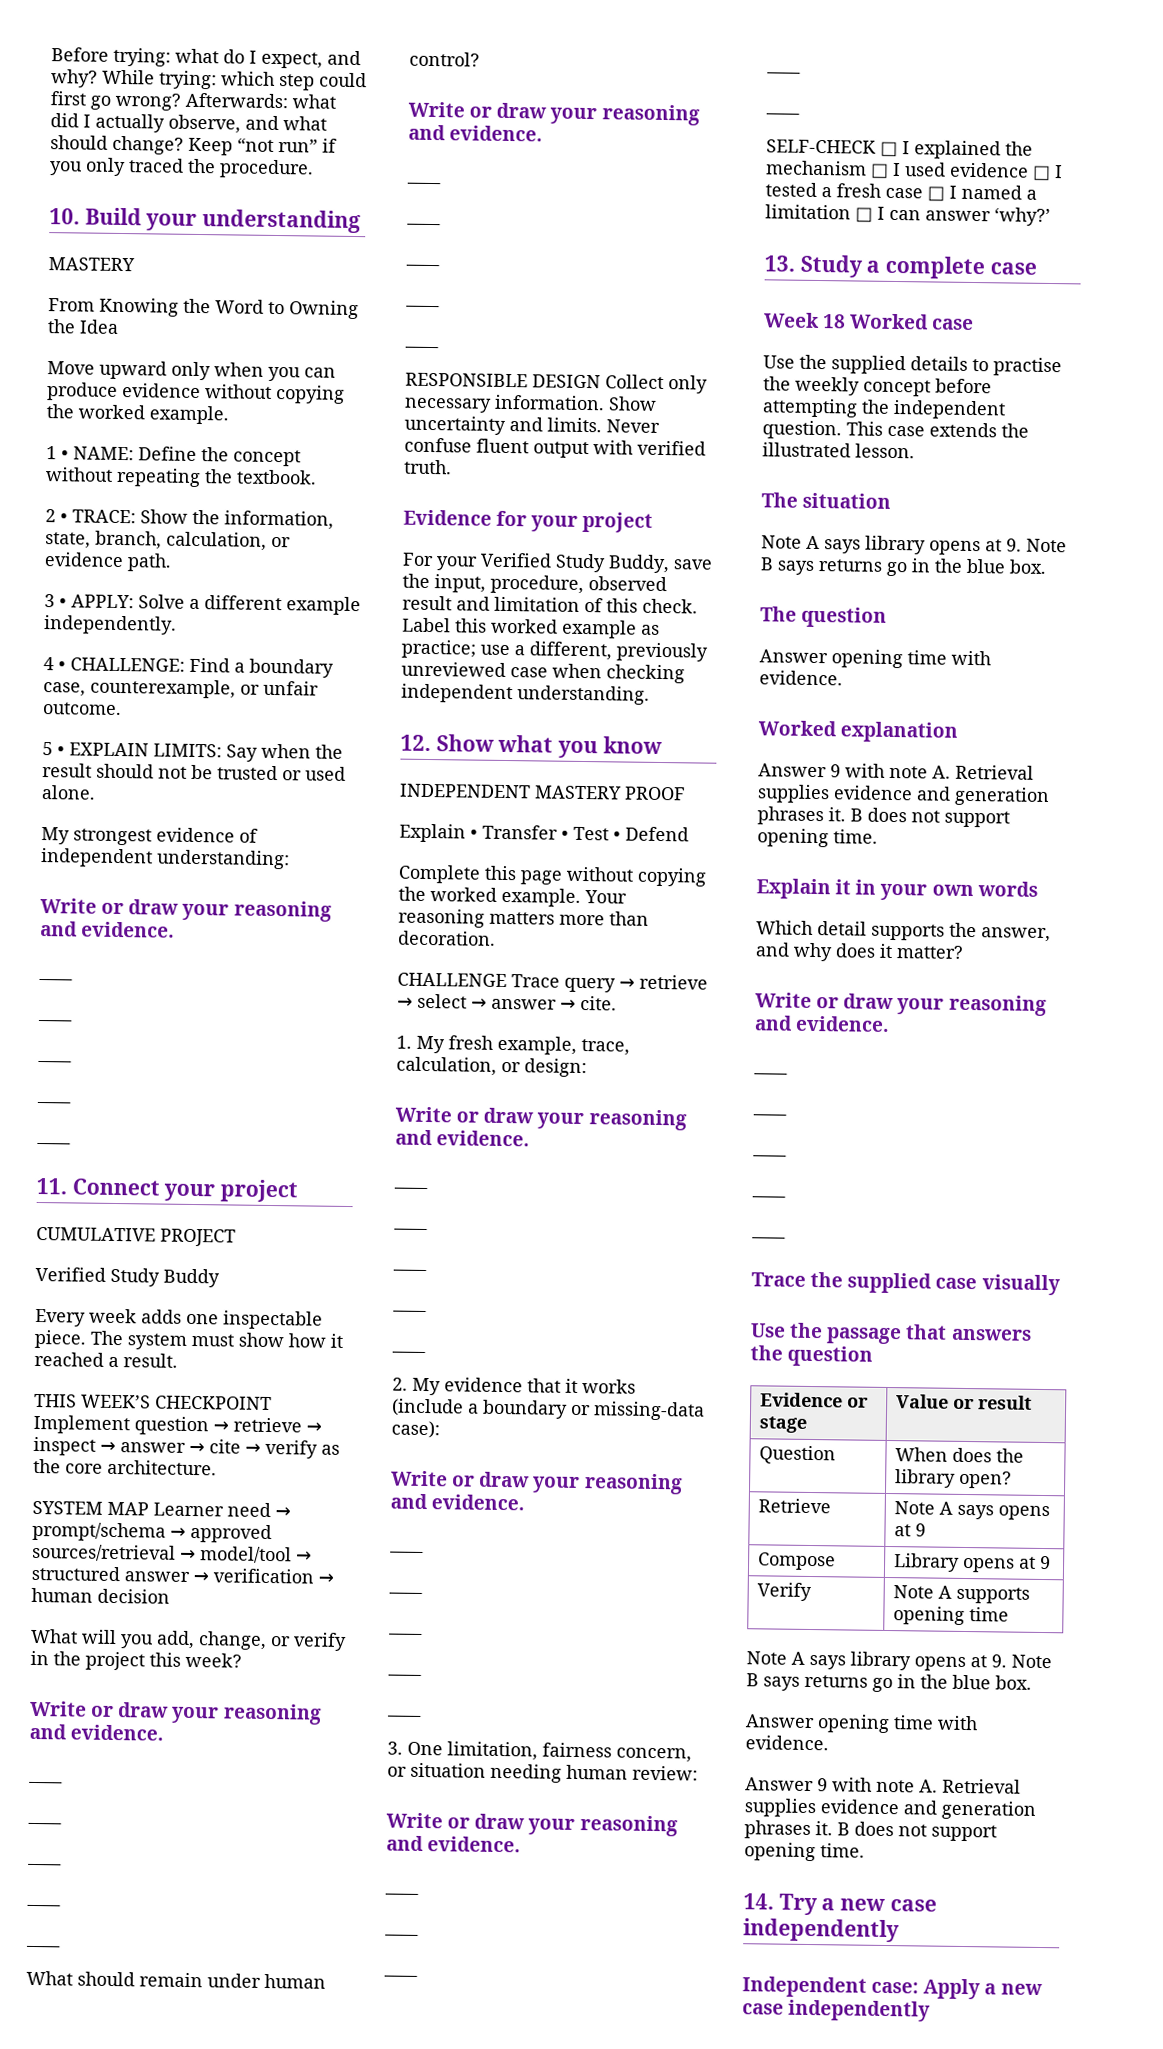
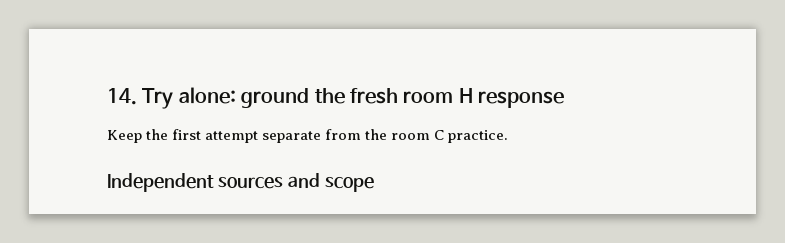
[51,47,361,69] [51,69,367,91] [50,91,336,111] [50,113,327,134] [50,135,337,156] [49,157,314,179] [49,207,362,234] [48,257,135,272] [48,297,359,320] [47,319,119,334] [47,360,336,382] [47,382,345,404] [46,404,229,425] [46,446,301,467] [45,467,317,488] [45,509,334,530] [45,530,291,551] [44,552,172,572] [44,594,361,616] [44,615,177,635] [43,657,334,678] [43,678,319,699] [42,702,122,716] [42,742,343,762] [42,763,346,781] [41,785,96,800] [41,827,258,846] [41,848,290,870] [40,898,332,922] [40,921,176,938] [38,976,73,981] [38,1017,73,1022] [37,1058,72,1063] [36,1099,71,1104] [36,1140,71,1145] [36,1177,299,1203] [36,1226,236,1247] [35,1266,220,1288] [35,1308,323,1330] [34,1329,343,1350] [34,1351,178,1368] [34,1393,272,1411] [33,1414,322,1436] [33,1436,340,1459] [33,1458,217,1476] [32,1500,291,1518] [32,1521,272,1544] [32,1543,312,1564] [31,1565,334,1584] [31,1587,170,1604] [30,1628,347,1652] [30,1650,242,1671] [30,1700,322,1725] [29,1723,165,1741] [28,1779,63,1784] [27,1820,62,1825] [27,1861,62,1866] [26,1902,61,1907] [26,1943,61,1948] [26,1970,326,1989] [409,51,480,67] [408,101,700,126] [408,124,544,142] [406,180,441,185] [406,221,441,226] [405,262,440,267] [405,303,440,308] [404,344,439,349] [405,372,708,394] [404,394,657,413] [404,415,660,435] [404,437,706,459] [404,459,452,475] [403,509,654,533] [402,552,713,574] [402,573,667,594] [402,595,698,614] [402,617,660,639] [401,639,708,662] [401,661,685,684] [401,683,650,705] [400,734,662,759] [399,783,686,801] [399,823,689,843] [398,864,707,887] [398,886,627,907] [398,908,649,928] [398,930,496,946] [397,972,708,993] [397,993,617,1011] [396,1035,630,1056] [396,1056,587,1078] [395,1106,687,1131] [395,1129,531,1147] [393,1185,428,1190] [393,1226,428,1231] [392,1267,427,1272] [392,1308,427,1313] [391,1349,426,1354] [392,1377,636,1396] [391,1398,705,1421] [391,1420,440,1439] [391,1470,683,1495] [390,1493,526,1511] [389,1549,424,1553] [388,1590,423,1594] [388,1631,423,1635] [387,1672,422,1676] [387,1713,422,1717] [387,1741,692,1763] [387,1762,698,1783] [386,1812,678,1837] [386,1835,522,1853] [384,1891,419,1895] [384,1932,419,1936] [383,1973,418,1977] [766,70,801,74] [765,111,800,115] [766,139,1033,160] [765,160,1063,181] [765,182,1037,202] [765,204,1051,226] [764,254,1037,280] [764,312,975,331] [763,354,1062,377] [763,376,992,397] [762,398,1006,420] [762,420,1029,440] [762,442,915,459] [761,492,892,509] [761,535,1067,556] [760,557,1047,577] [760,606,888,628] [759,649,991,669] [759,670,843,686] [758,720,959,743] [758,763,1034,780] [757,784,1050,807] [757,806,1010,828] [757,828,878,848] [756,878,1038,901] [756,920,1051,943] [755,942,964,962] [755,992,1047,1017] [754,1015,891,1032] [753,1071,788,1075] [752,1112,787,1116] [752,1153,787,1157] [751,1194,786,1198] [751,1235,786,1239] [751,1271,1060,1296] [750,1322,1032,1345] [750,1345,874,1367] [759,1392,869,1408] [758,1416,807,1433] [895,1394,1032,1410] [758,1445,836,1465] [894,1447,1024,1463] [894,1469,1012,1489] [757,1498,831,1514] [893,1501,1050,1521] [893,1523,926,1537] [756,1552,836,1571] [892,1553,1051,1573] [756,1582,812,1602] [892,1585,1030,1604] [892,1606,1009,1625] [746,1651,1052,1672] [746,1673,1032,1693] [745,1714,978,1734] [745,1735,829,1751] [745,1777,1021,1794] [744,1798,1036,1820] [744,1820,997,1842] [744,1842,865,1862] [743,1893,937,1916] [743,1918,900,1943] [742,1976,1043,2000] [742,1999,931,2022] Before trying: what do I expect, and why? While trying: which step could first go wrong? Afterwards: what did I actually observe, and what should change? Keep “not run” if you only traced the procedure. // 10. Build your understanding // MASTERY // From Knowing the Word to Owning the Idea // Move upward only when you can produce evidence without copying the worked example. // 1 • NAME: Define the concept without repeating the textbook. // 2 • TRACE: Show the information, state, branch, calculation, or evidence path. // 3 • APPLY: Solve a different example independently. // 4 • CHALLENGE: Find a boundary case, counterexample, or unfair outcome. // 5 • EXPLAIN LIMITS: Say when the result should not be trusted or used alone. // My strongest evidence of independent understanding: // Write or draw your reasoning and evidence. // ____ // ____ // ____ // ____ // ____ // 11. Connect your project // CUMULATIVE PROJECT // Verified Study Buddy // Every week adds one inspectable piece. The system must show how it reached a result. // THIS WEEK’S CHECKPOINT Implement question → retrieve → inspect → answer → cite → verify as the core architecture. // SYSTEM MAP Learner need → prompt/schema → approved sources/retrieval → model/tool → structured answer → verification → human decision // What will you add, change, or verify in the project this week? // Write or draw your reasoning and evidence. // ____ // ____ // ____ // ____ // ____ // What should remain under human control? // Write or draw your reasoning and evidence. // ____ // ____ // ____ // ____ // ____ // RESPONSIBLE DESIGN Collect only necessary information. Show uncertainty and limits. Never confuse fluent output with verified truth. // Evidence for your project // For your Verified Study Buddy, save the input, procedure, observed result and limitation of this check. Label this worked example as practice; use a different, previously unreviewed case when checking independent understanding. // 12. Show what you know // INDEPENDENT MASTERY PROOF // Explain • Transfer • Test • Defend // Complete this page without copying the worked example. Your reasoning matters more than decoration. // CHALLENGE Trace query → retrieve → select → answer → cite. // 1. My fresh example, trace, calculation, or design: // Write or draw your reasoning and evidence. // ____ // ____ // ____ // ____ // ____ // 2. My evidence that it works (include a boundary or missing-data case): // Write or draw your reasoning and evidence. // ____ // ____ // ____ // ____ // ____ // 3. One limitation, fairness concern, or situation needing human review: // Write or draw your reasoning and evidence. // ____ // ____ // ____ // ____ // ____ // SELF-CHECK □ I explained the mechanism □ I used evidence □ I tested a fresh case □ I named a limitation □ I can answer ‘why?’ // 13. Study a complete case // Week 18 Worked case // Use the supplied details to practise the weekly concept before attempting the independent question. This case extends the illustrated lesson. // The situation // Note A says library opens at 9. Note B says returns go in the blue box. // The question // Answer opening time with evidence. // Worked explanation // Answer 9 with note A. Retrieval supplies evidence and generation phrases it. B does not support opening time. // Explain it in your own words // Which detail supports the answer, and why does it matter? // Write or draw your reasoning and evidence. // ____ // ____ // ____ // ____ // ____ // Trace the supplied case visually // Use the passage that answers the question // Evidence or stage | Value or result // Question | When does the library open? // Retrieve | Note A says opens at 9 // Compose | Library opens at 9 // Verify | Note A supports opening time // Note A says library opens at 9. Note B says returns go in the blue box. // Answer opening time with evidence. // Answer 9 with note A. Retrieval supplies evidence and generation phrases it. B does not support opening time. // 14. Try a new case independently // Independent case: Apply a new case independently -> [107,87,565,109] [107,129,509,143] [107,173,374,192] 14. Try alone: ground the fresh room H response // Keep the first attempt separate from the room C practice. // Independent sources and scope

